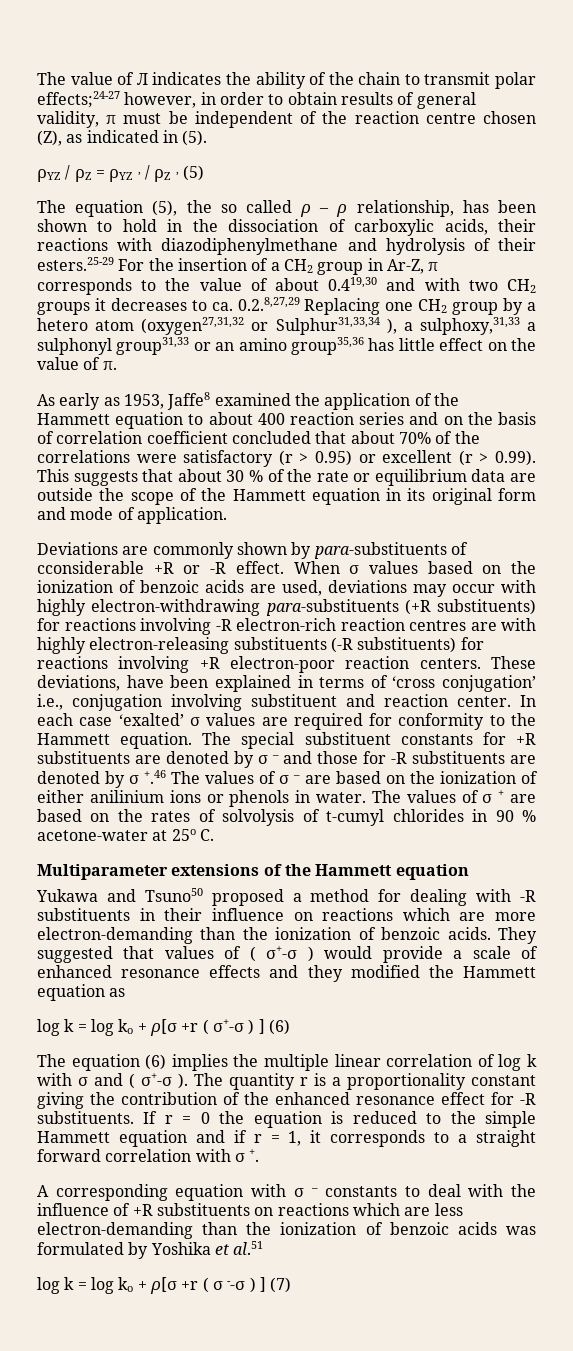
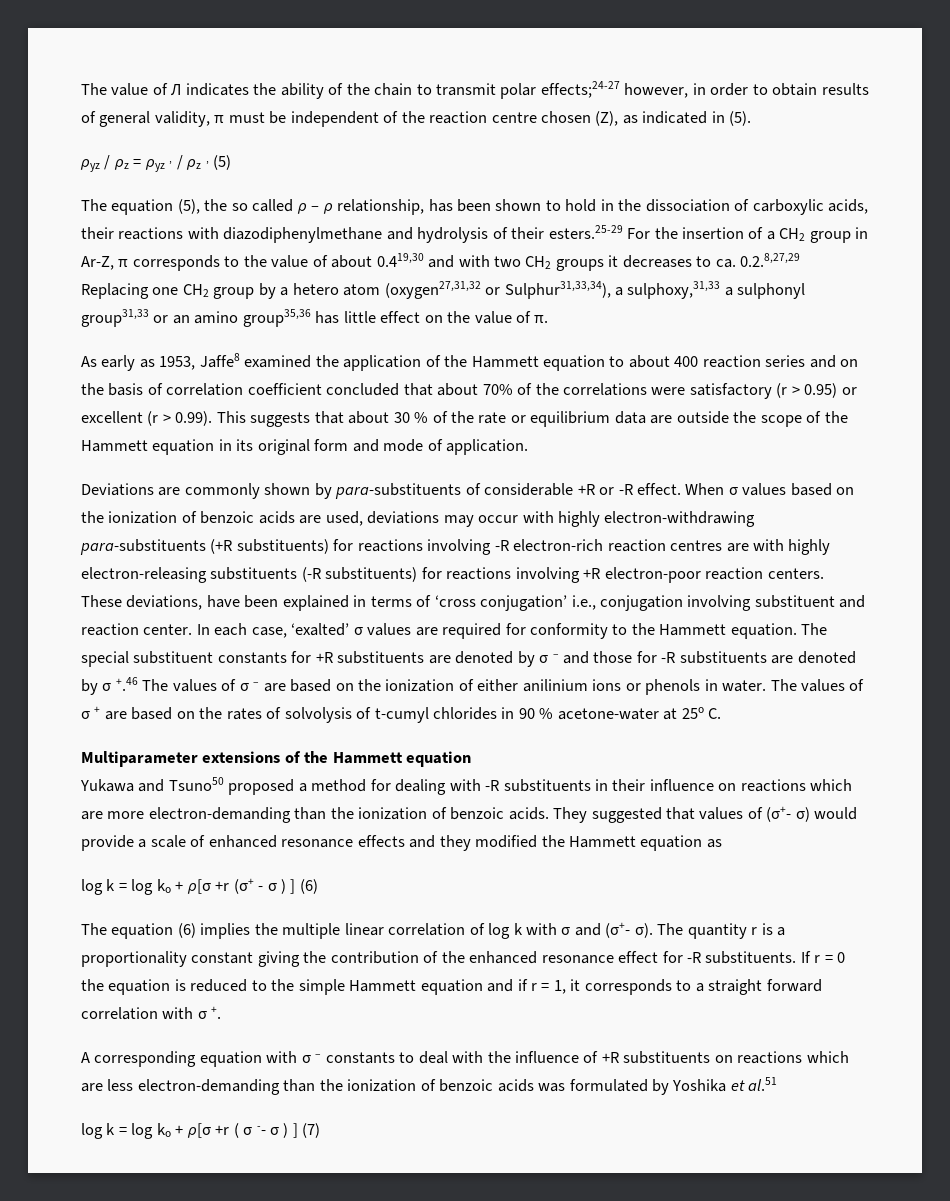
[37,165,134,182] ρYZ / ρZ = ρYZ -> [80,155,165,172] ρyz / ρz = ρyz
[154,169,172,182] ρZ -> [186,159,202,170] ρz
[275,317,397,335] Sulphur31,33,34 ), -> [504,281,611,299] Sulphur31,33,34),
[37,561,144,574] cconsiderable -> [484,483,574,496] considerable
[79,717,113,726] case -> [251,627,287,638] case,
[249,946,314,962] ( σ+-σ ) -> [766,806,810,822] (σ+- σ)
[202,1019,244,1035] ( σ+-σ -> [233,878,277,894] (σ+ - σ
[129,1073,188,1089] ( σ+-σ ). -> [605,922,653,938] (σ+- σ).
[227,1281,246,1290] --σ -> [256,1126,280,1135] -- σ

